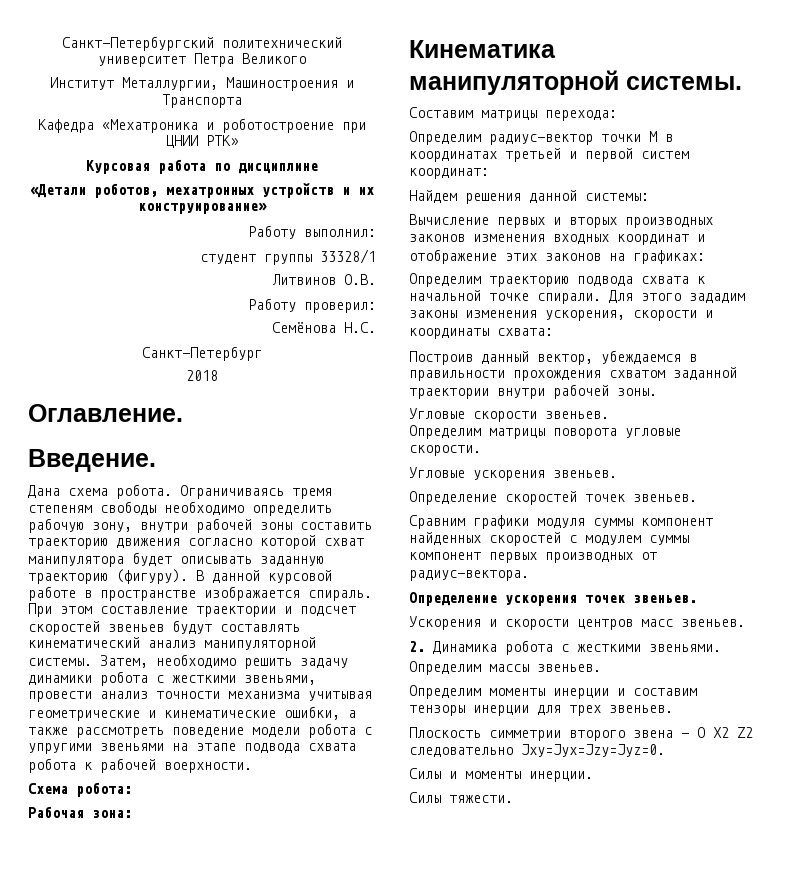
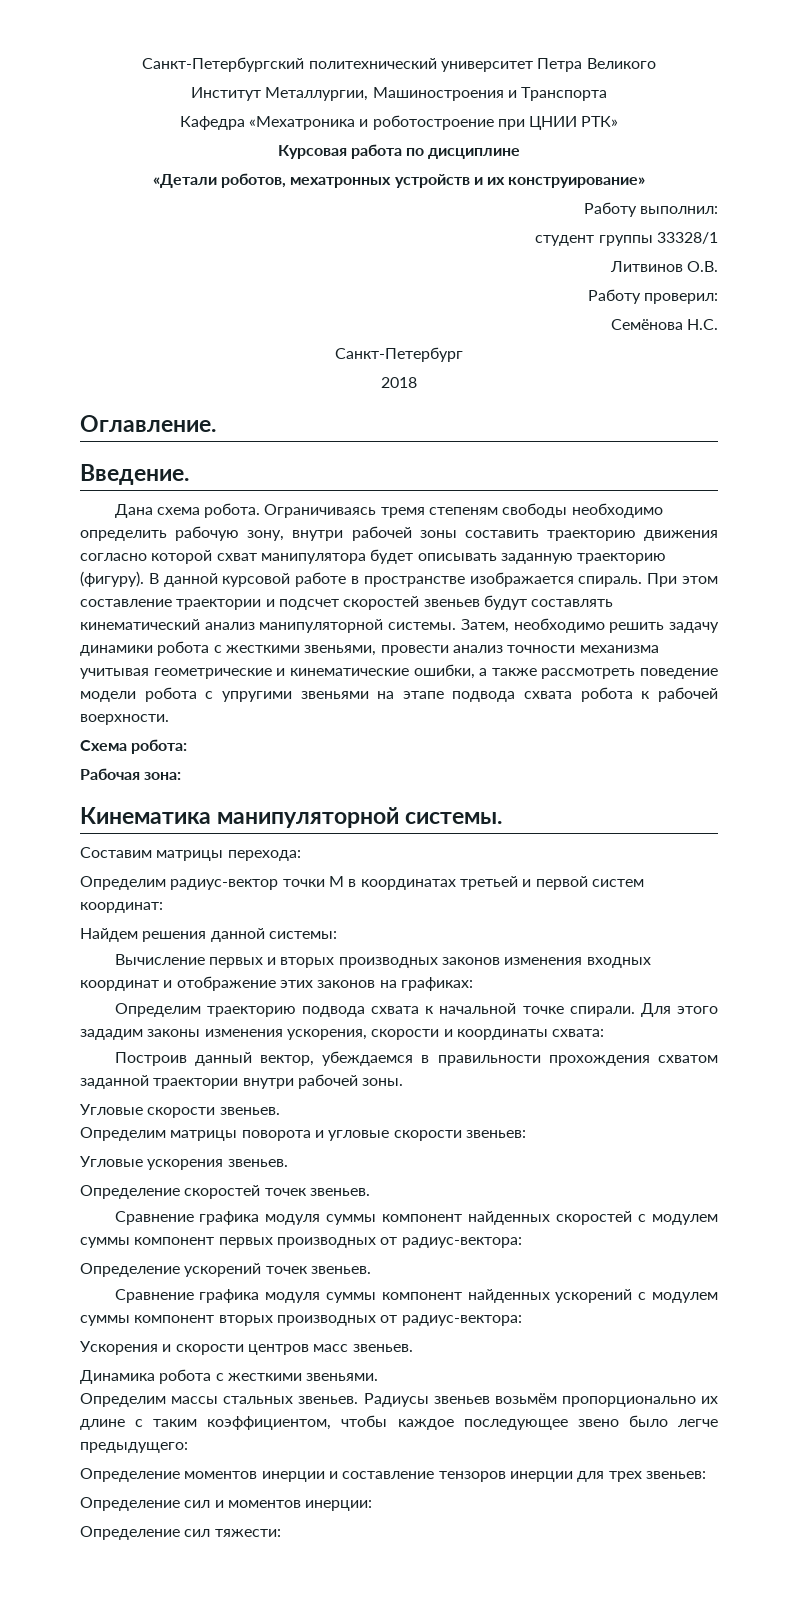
[625,428,681,438] [409,445,481,456] угловые скорости. -> [314,1130,526,1141] и угловые скорости звеньев:
[409,515,529,529] Сравним графики -> [114,1211,260,1225] Сравнение графика
[409,570,529,581] [409,592,697,606] радиус-вектора. // Определение ускорения точек звеньев. -> [401,1237,522,1248] [80,1263,371,1277] [114,1289,718,1303] [80,1315,522,1326] радиус-вектора: // Определение ускорений точек звеньев. // Сравнение графика модуля суммы компонент найденных ускорений с модулем суммы компонент вторых производных от радиус-вектора:
[409,641,425,652] 2. -> (413, 1348) none
[537,664,601,672] [409,685,697,699] [409,705,673,716] [409,727,753,741] [409,744,665,757] [409,768,593,782] [409,792,513,803] звеньев. // Определим моменты инерции и составим тензоры инерции для трех звеньев. // Плоскость симметрии второго звена - О X2 Z2 следовательно Jxy=Jyx=Jzy=Jyz=0. // Силы и моменты инерции. // Силы тяжести. -> [223,1393,718,1407] [80,1415,718,1430] [80,1442,188,1453] [80,1468,706,1482] [80,1497,373,1511] [80,1526,281,1540] стальных звеньев. Радиусы звеньев возьмём пропорционально их длине с таким коэффициентом, чтобы каждое последующее звено было легче предыдущего: // Определение моментов инерции и составление тензоров инерции для трех звеньев: // Определение сил и моментов инерции: // Определение сил тяжести:

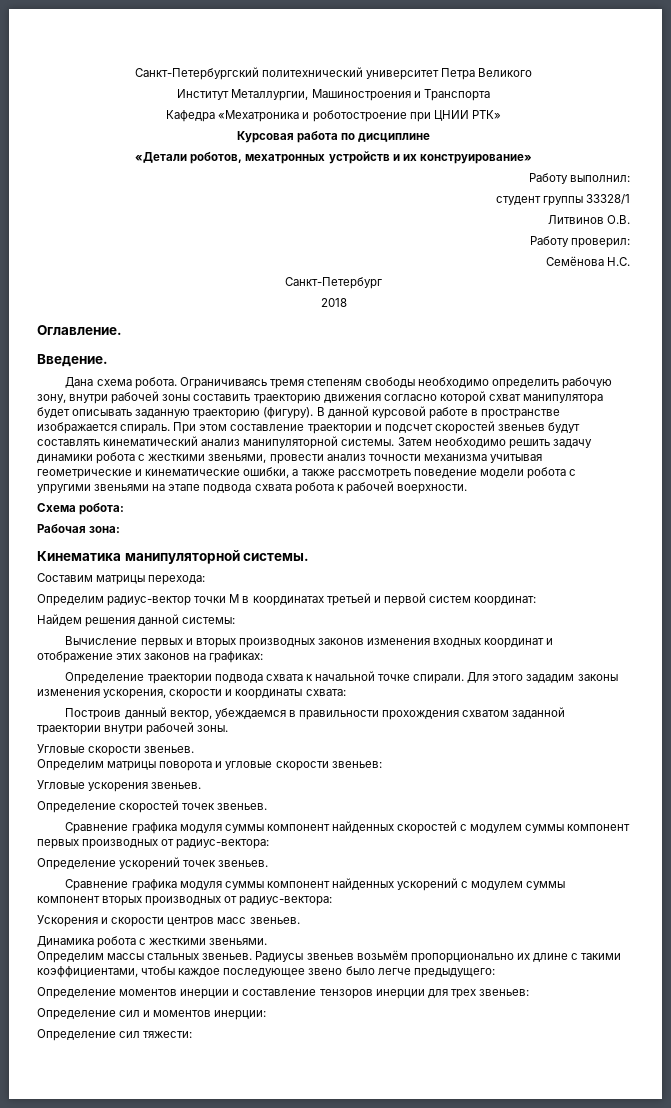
[460,619,509,633] Затем, -> [397,437,432,446] Затем
[114,1003,296,1017] Определим траекторию -> [65,672,212,684] Определение траектории
[153,1416,332,1430] таким коэффициентом, -> [581,953,622,960] [37,966,138,978] такими коэффициентами,

